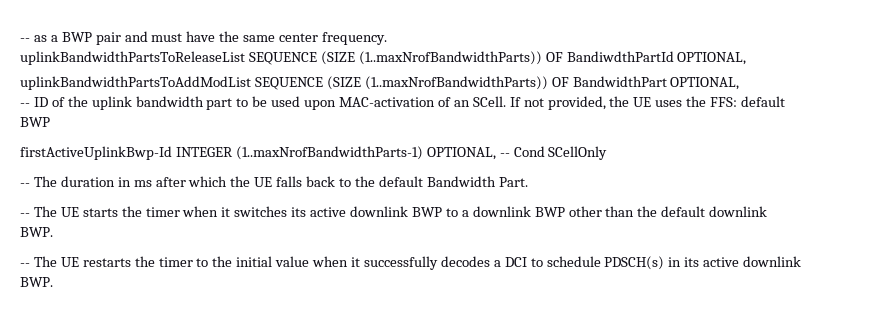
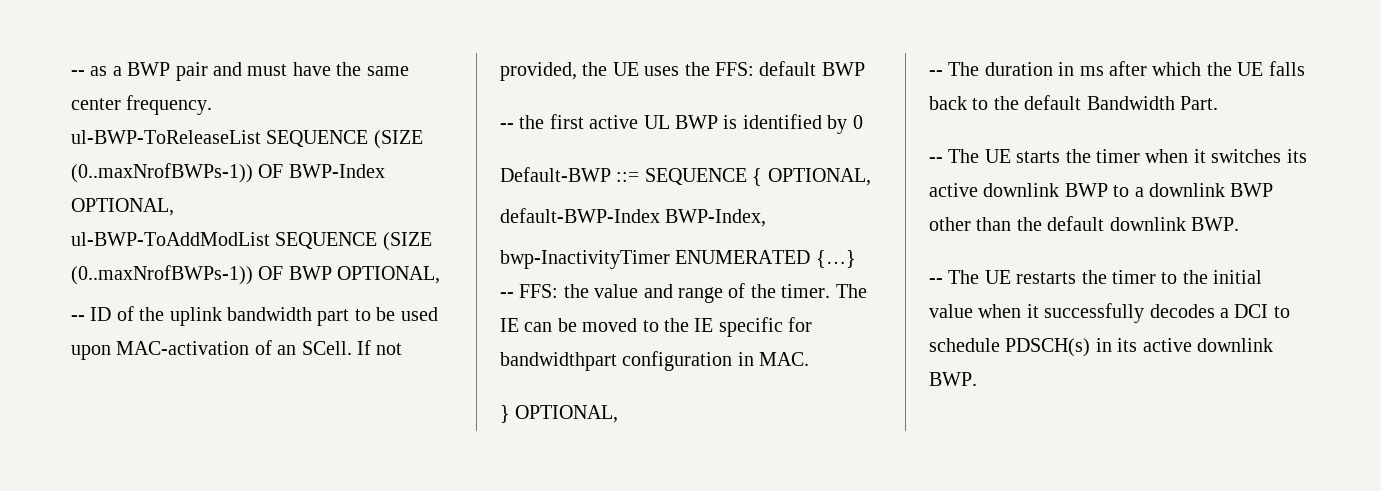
[20,51,747,65] [20,76,667,90] uplinkBandwidthPartsToReleaseList SEQUENCE (SIZE (1..maxNrofBandwidthParts)) OF BandiwdthPartId OPTIONAL, // uplinkBandwidthPartsToAddModList SEQUENCE (SIZE (1..maxNrofBandwidthParts)) OF BandwidthPart -> [71,130,423,149] [71,163,385,183] [71,198,174,216] [71,232,432,251] [71,265,332,285] ul-BWP-ToReleaseList SEQUENCE (SIZE (0..maxNrofBWPs-1)) OF BWP-Index OPTIONAL, // ul-BWP-ToAddModList SEQUENCE (SIZE (0..maxNrofBWPs-1)) OF BWP
[20,146,608,160] firstActiveUplinkBwp-Id INTEGER (1..maxNrofBandwidthParts-1) OPTIONAL, -- Cond SCellOnly -> [500,114,863,134] [500,167,871,186] [500,208,767,227] [500,250,856,269] [500,283,867,303] [500,317,813,337] [500,351,810,371] [500,405,619,423] -- the first active UL BWP is identified by 0 // Default-BWP ::= SEQUENCE { OPTIONAL, // default-BWP-Index BWP-Index, // bwp-InactivityTimer ENUMERATED {…} // -- FFS: the value and range of the timer. The IE can be moved to the IE specific for bandwidthpart configuration in MAC. // } OPTIONAL,

